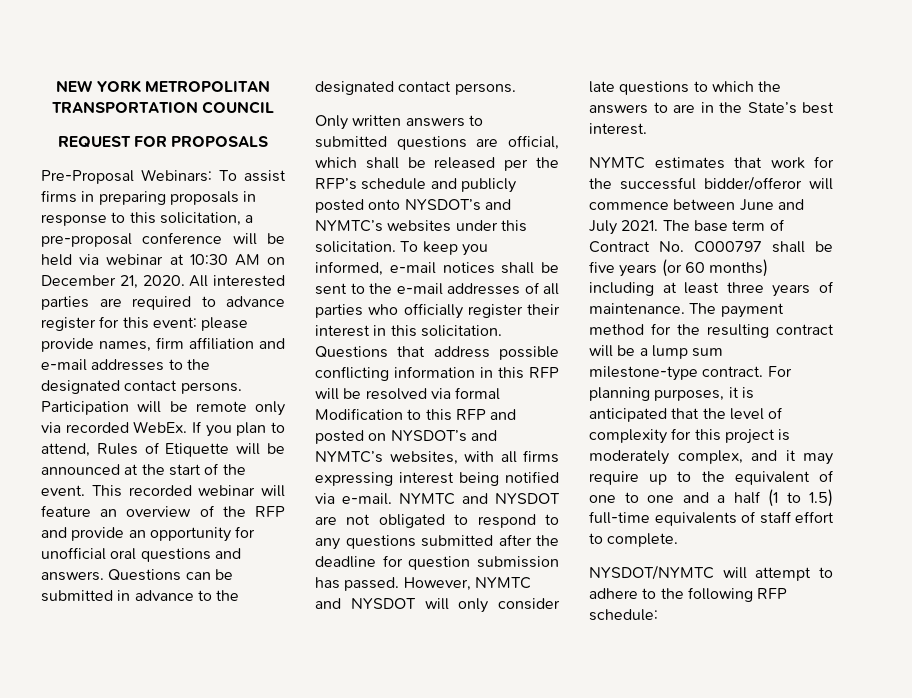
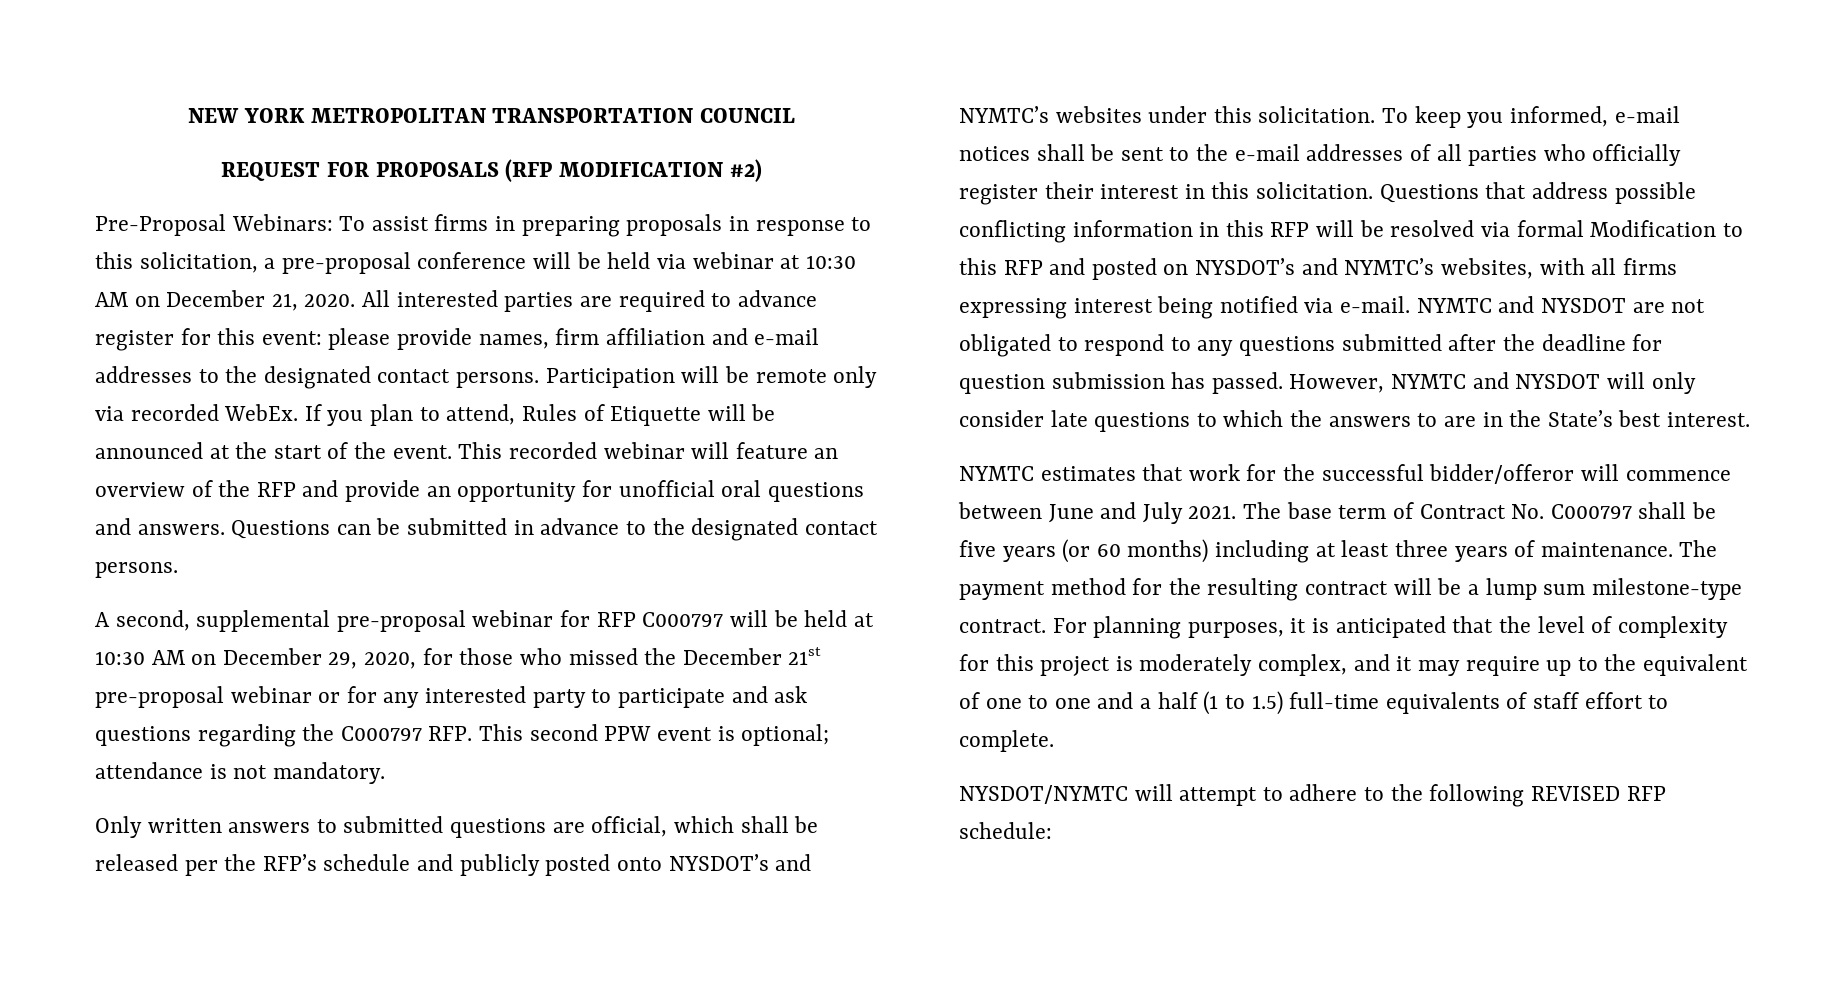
(269, 141) none -> [505,159,762,182] (RFP MODIFICATION #2)
(516, 89) none -> [95,610,874,632] [95,647,822,669] [95,686,808,708] [95,724,830,747] [95,762,385,784] // A second, supplemental pre-proposal webinar for RFP C000797 will be held at 10:30 AM on December 29, 2020, for those who missed the December 21st pre-proposal webinar or for any interested party to participate and ask questions regarding the C000797 RFP. This second PPW event is optional; attendance is not mandatory.
(753, 594) none -> [1530,786,1620,801] REVISED

